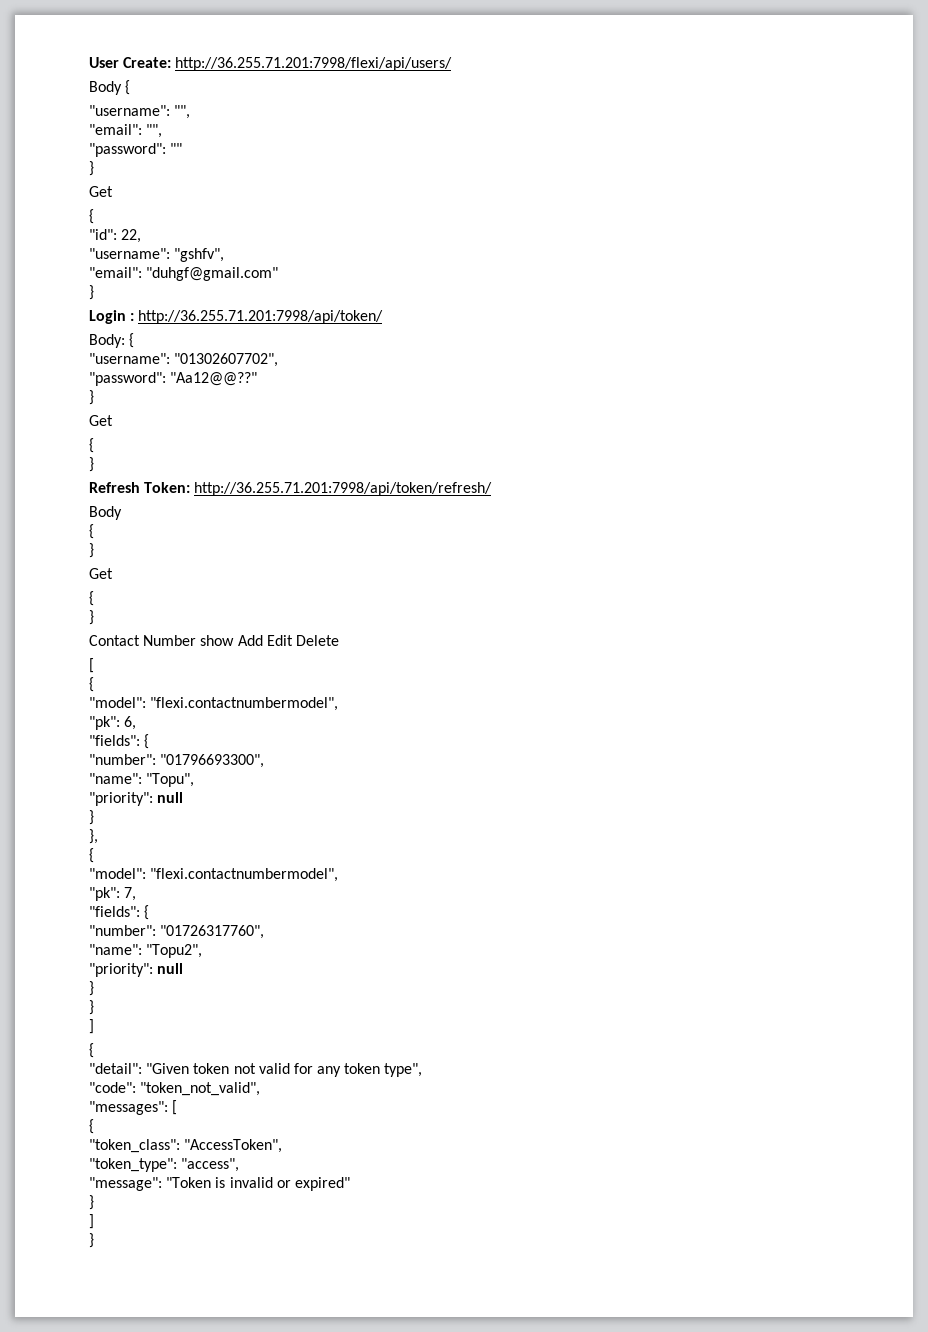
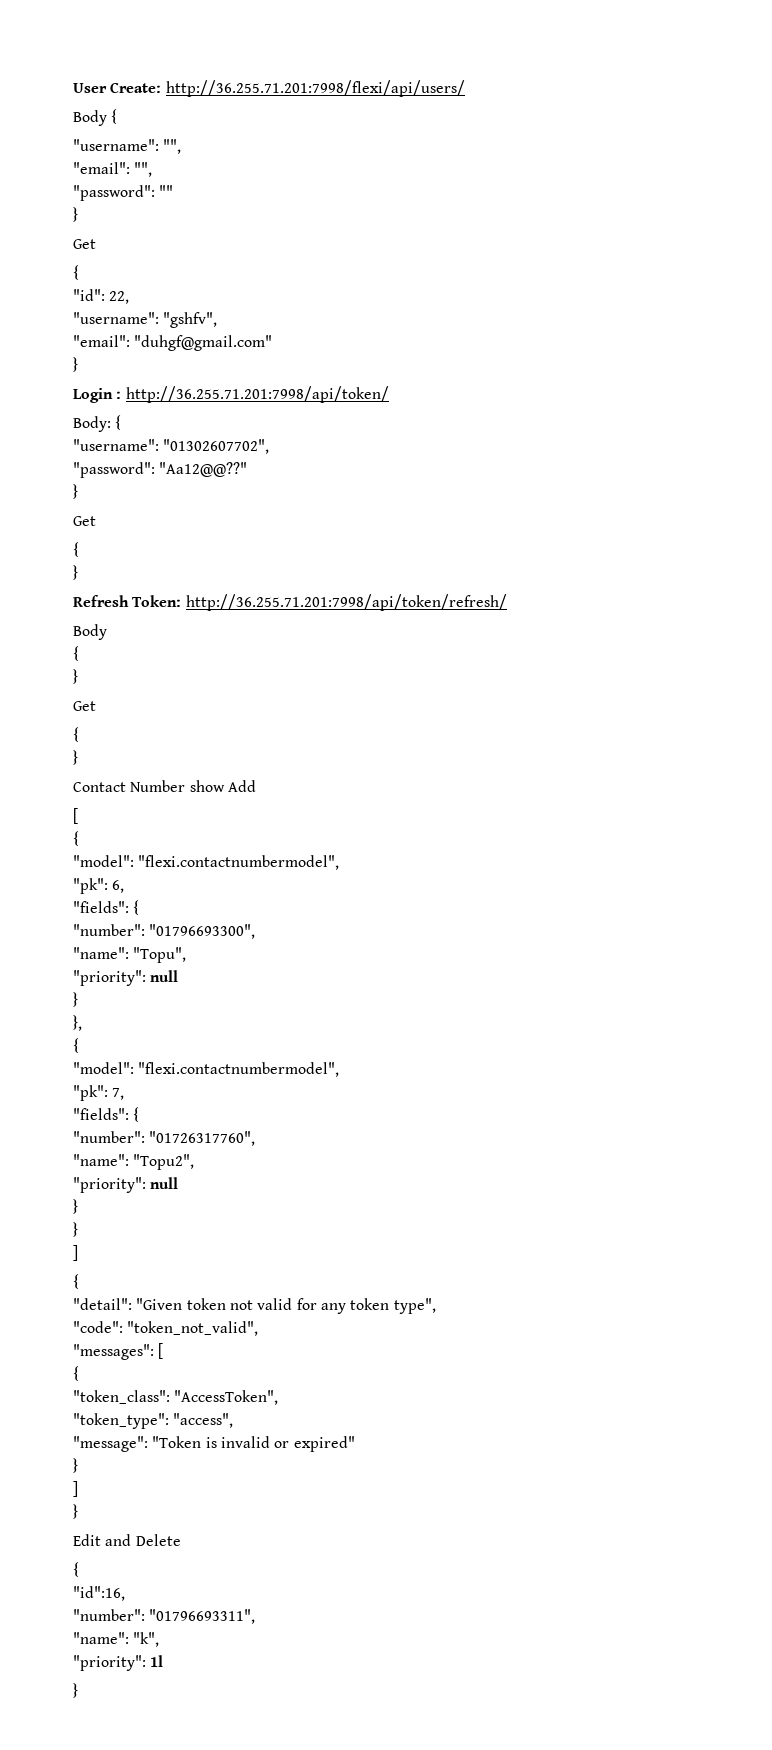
[266,635,339,646] Edit Delete -> (256, 786) none
(94, 1240) none -> [73,1534,181,1546] [73,1562,79,1577] [73,1586,125,1601] [73,1609,256,1624] [73,1632,160,1647] [73,1655,164,1671] [73,1683,78,1698] // Edit and Delete // { // "id":16, // "number": "01796693311", // "name": "k", // "priority": 1l // }

